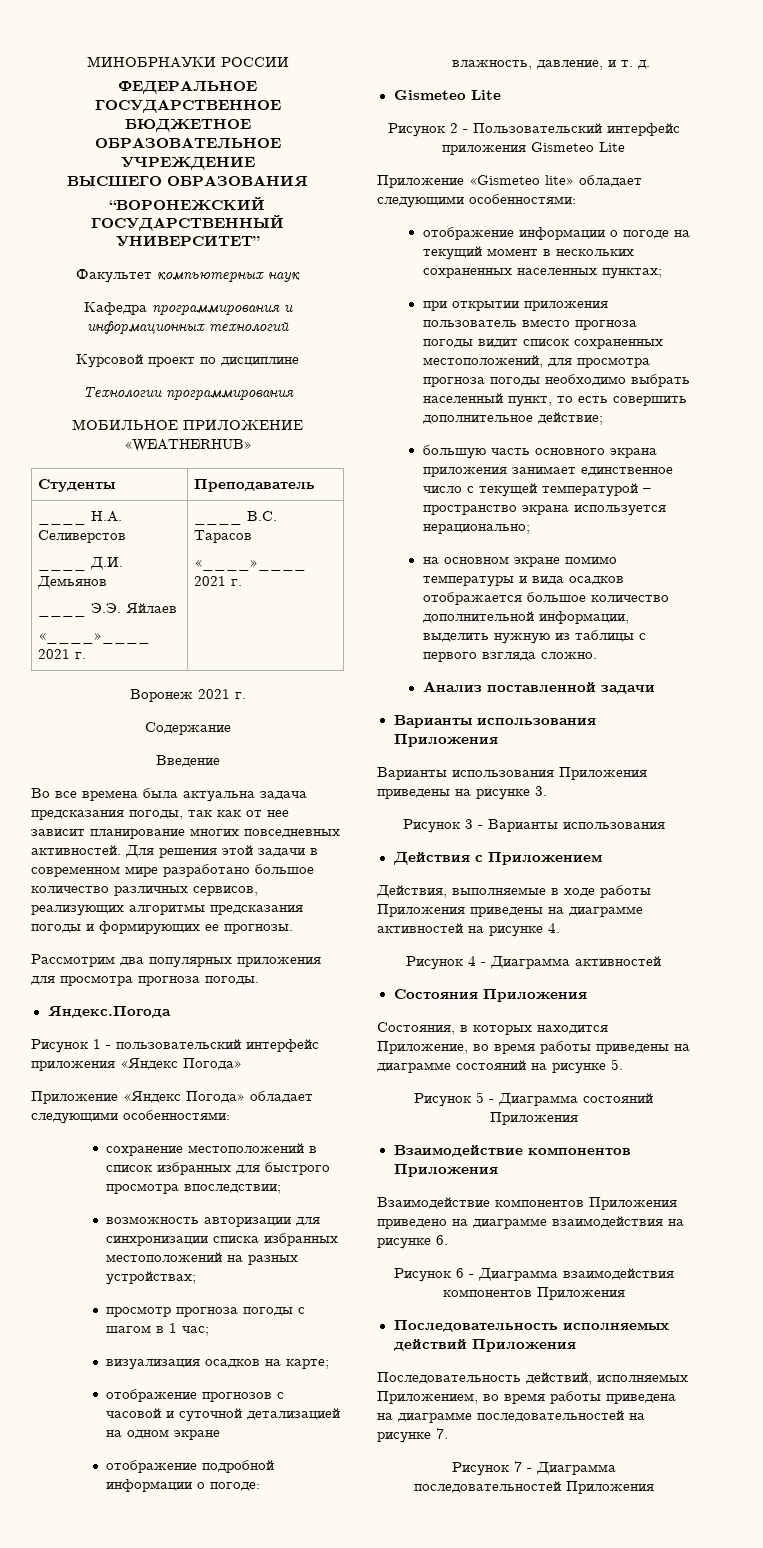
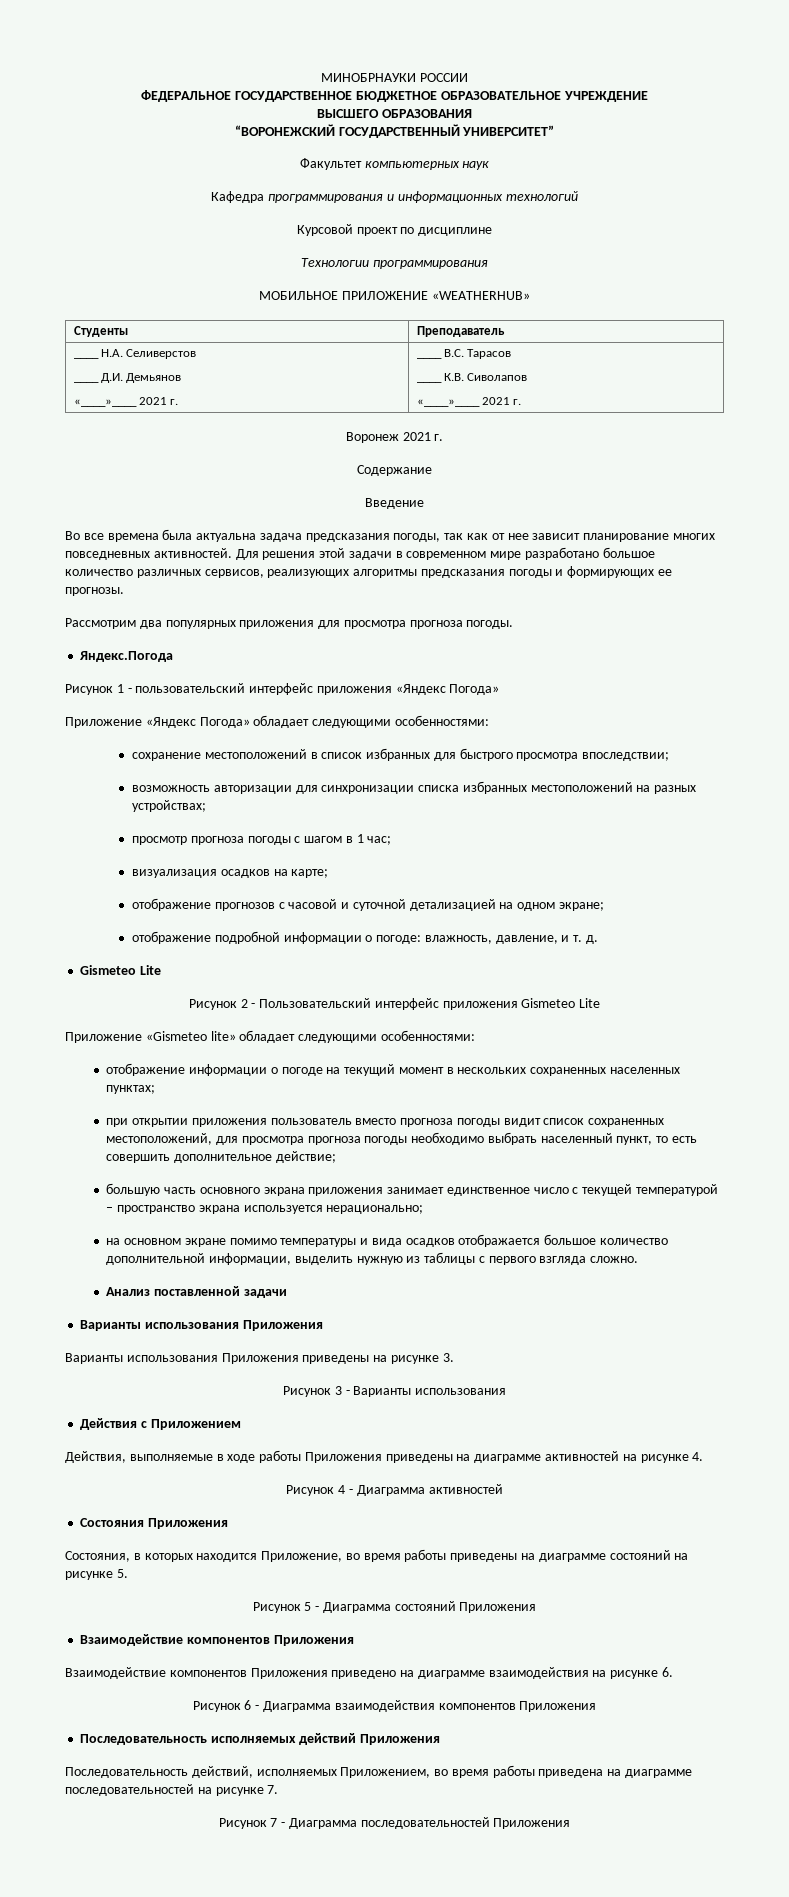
[37,613,86,617] [90,603,177,613] // ____ Э.Э. Яйлаев -> (182, 378) none
(252, 536) none -> [416,381,442,383] [443,373,528,381] // ____ К.В. Сиволапов
[174,1430,221,1440] экране -> [558,902,604,911] экране;

